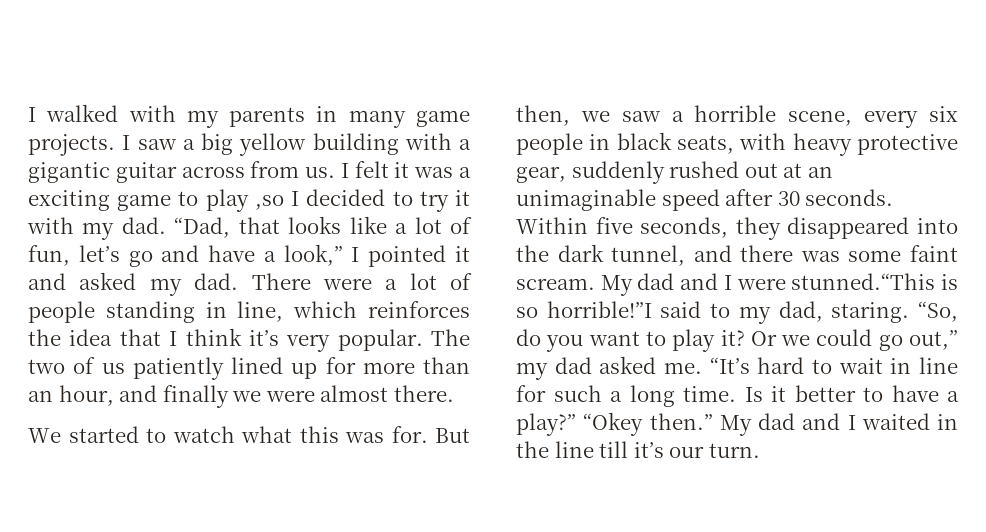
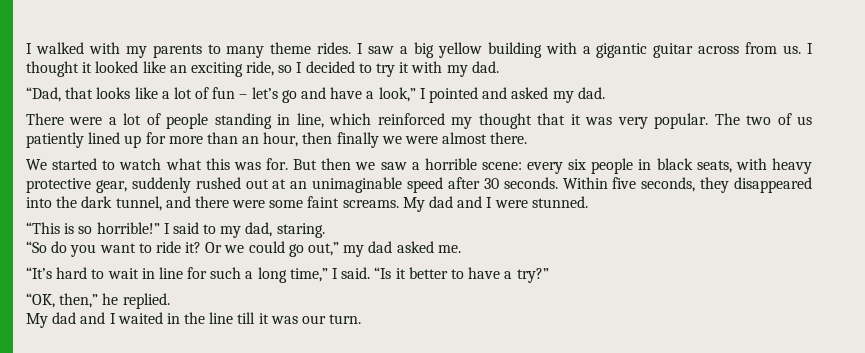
[316,106,470,128] [28,134,115,156] in many game projects. -> [207,42,352,58] to many theme rides.
[354,161,471,178] [28,189,284,212] felt it was a exciting game to play ,so -> [26,61,293,77] thought it looked like an exciting ride, so
(166, 225) none -> (499, 67) //
[28,245,70,266] fun, -> [212,87,248,99] fun –
[454,246,470,262] it -> (478, 95) none
(239, 281) none -> (605, 93) //
[368,301,471,318] [28,328,279,346] reinforces the idea that I think it’s -> [377,113,613,129] reinforced my thought that it was
[119,385,158,402] and -> [302,132,333,144] then
[516,105,570,126] then, -> [321,158,352,170] then
[788,110,853,126] scene, -> [481,162,522,170] scene:
[800,251,840,262] was -> [232,200,266,208] were
[516,278,595,290] scream. -> [342,200,399,208] screams.
[791,273,958,290] [516,301,652,318] stunned.“This is so horrible!”I -> [531,196,588,208] [26,222,170,234] stunned. // “This is so horrible!” I
[918,301,958,322] “So, -> [26,241,47,253] // “So
[672,329,716,352] play -> [155,241,181,253] ride
(702, 368) none -> (461, 249) //
[683,386,763,402] time. Is -> [289,267,392,282] time,” I said. “Is
[516,412,713,436] play?” “Okey then.” -> [516,268,549,283] [26,293,170,309] try?” // “OK, then,” he replied. //
[633,442,664,458] it’s -> [258,313,298,324] it was

